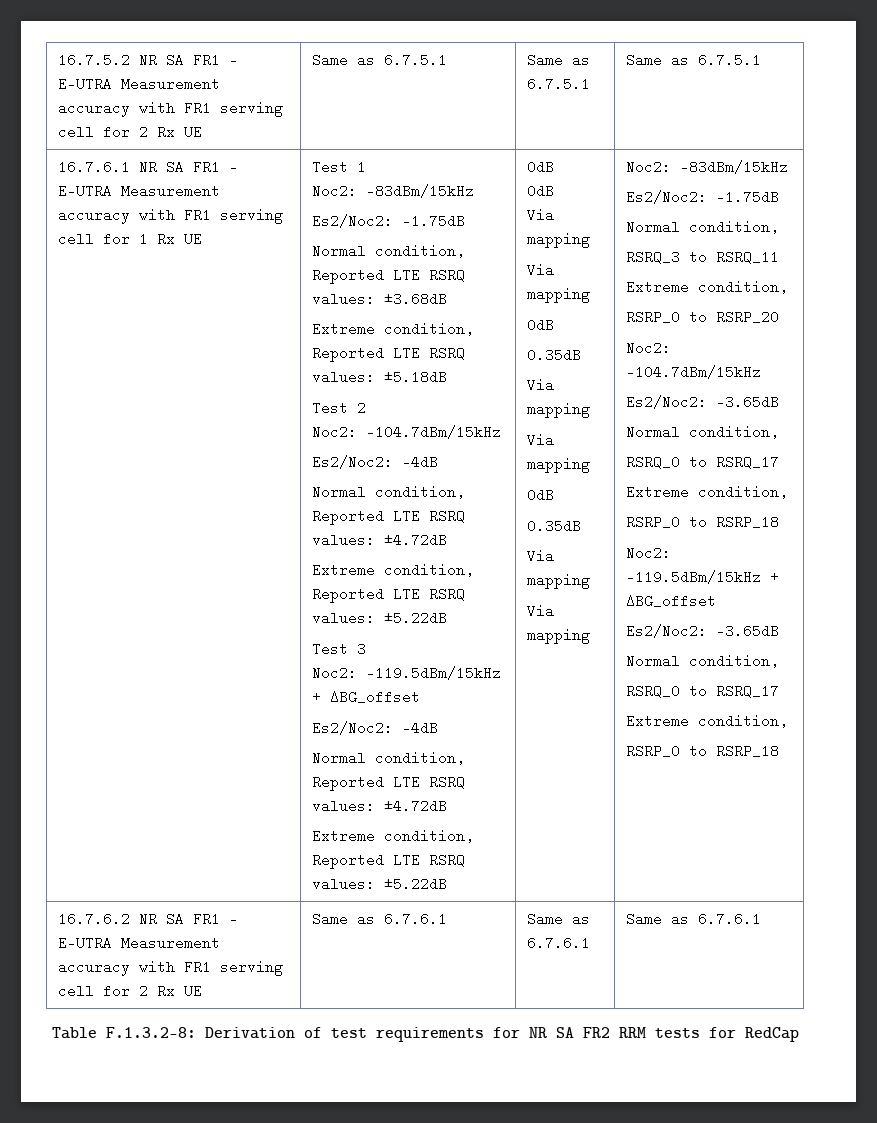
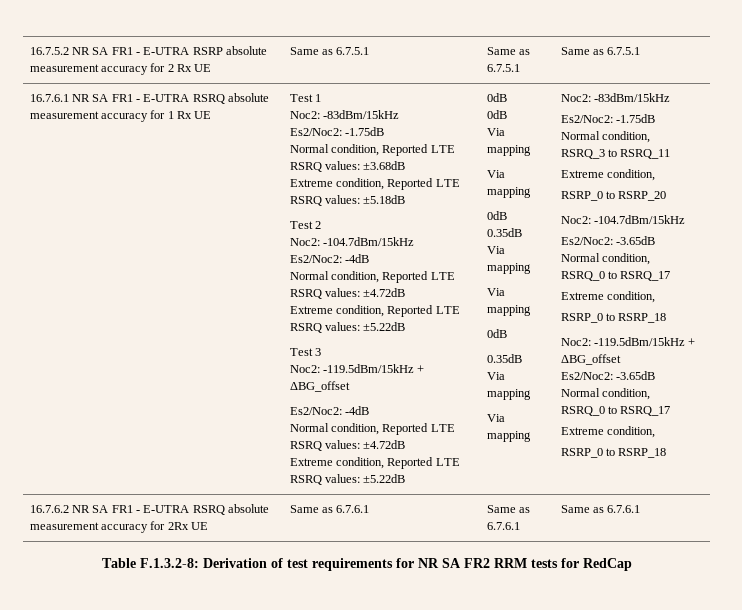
[120,77,220,91] [57,101,283,117] [57,125,94,139] Measurement accuracy with FR1 serving cell -> [192,46,268,55] [29,64,148,75] RSRP absolute measurement accuracy
[120,184,220,198] [57,208,283,224] [57,232,94,246] Measurement accuracy with FR1 serving cell -> [192,93,270,104] [29,111,148,122] RSRQ absolute measurement accuracy
[120,936,220,950] [57,960,283,976] [57,984,175,998] Measurement accuracy with FR1 serving cell for 2 Rx -> [192,504,270,515] [29,521,189,533] RSRQ absolute measurement accuracy for 2Rx

